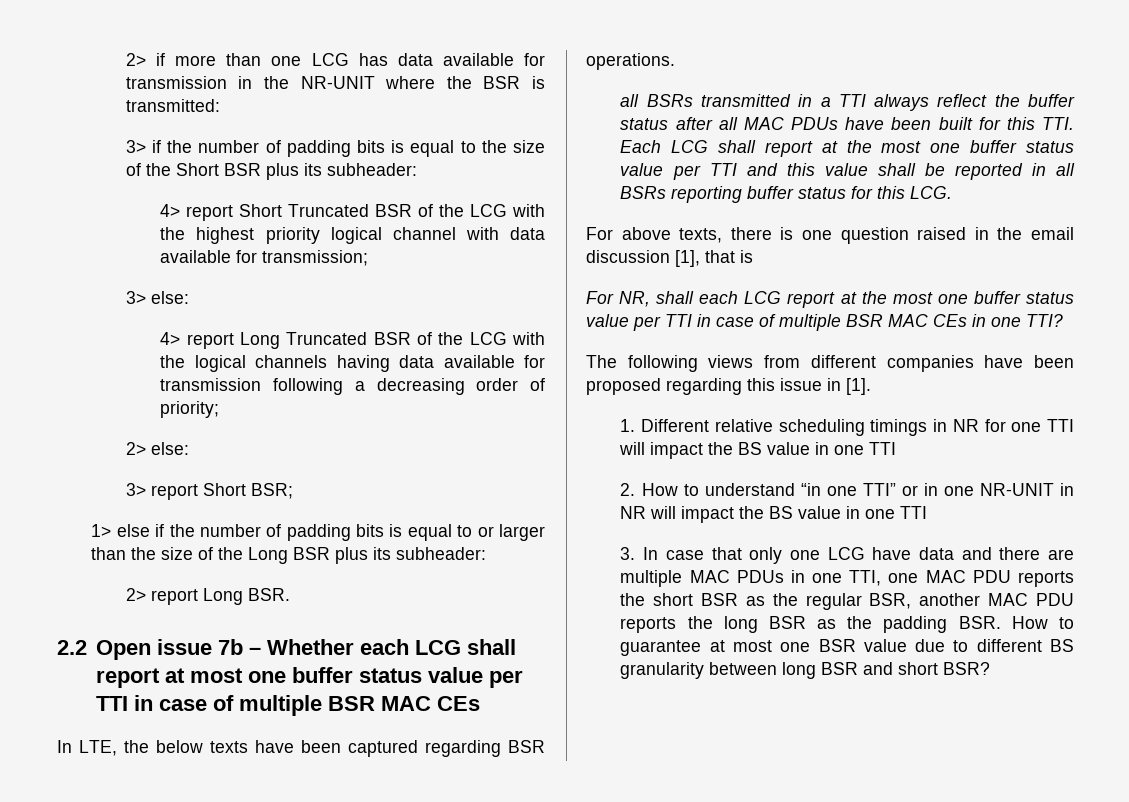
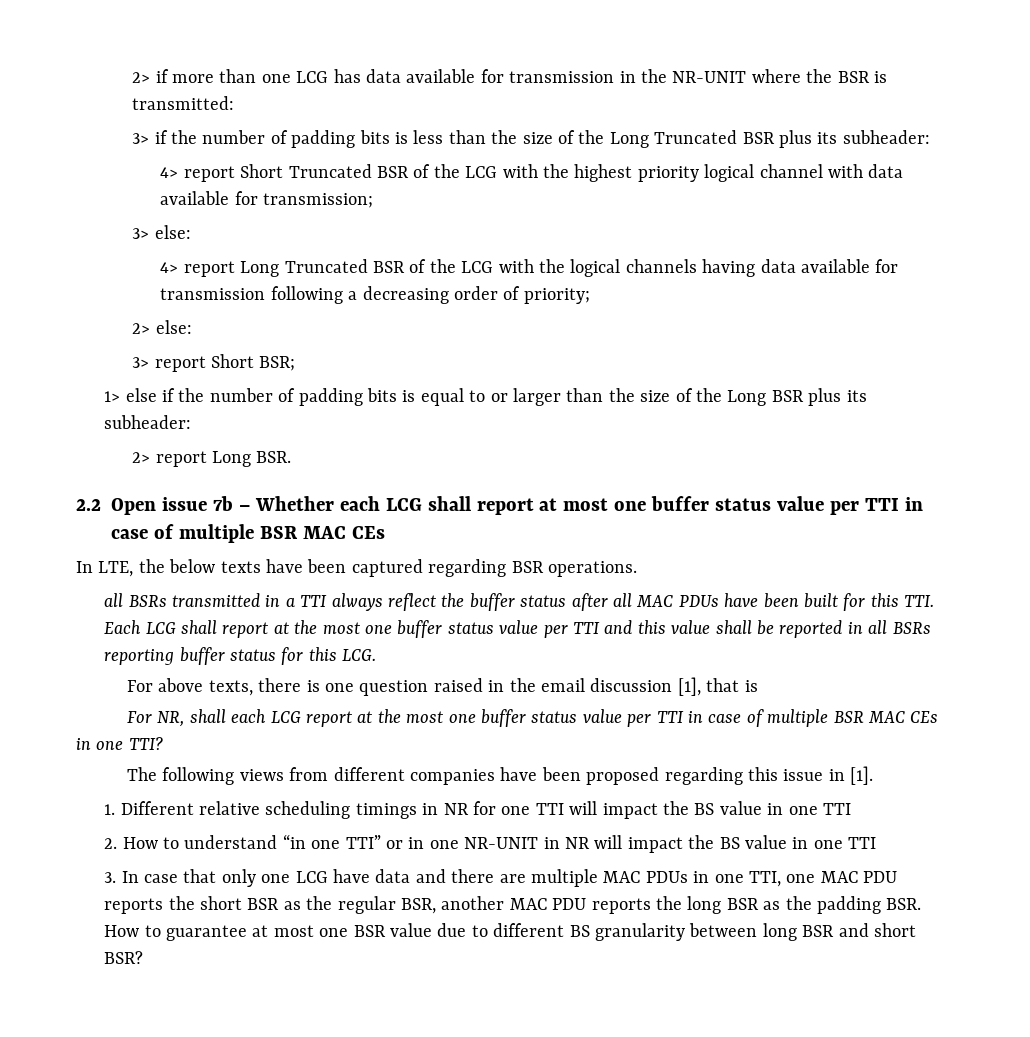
[410,140,546,157] [125,163,219,176] equal to the size of the Short -> [413,130,738,148] less than the size of the Long Truncated

